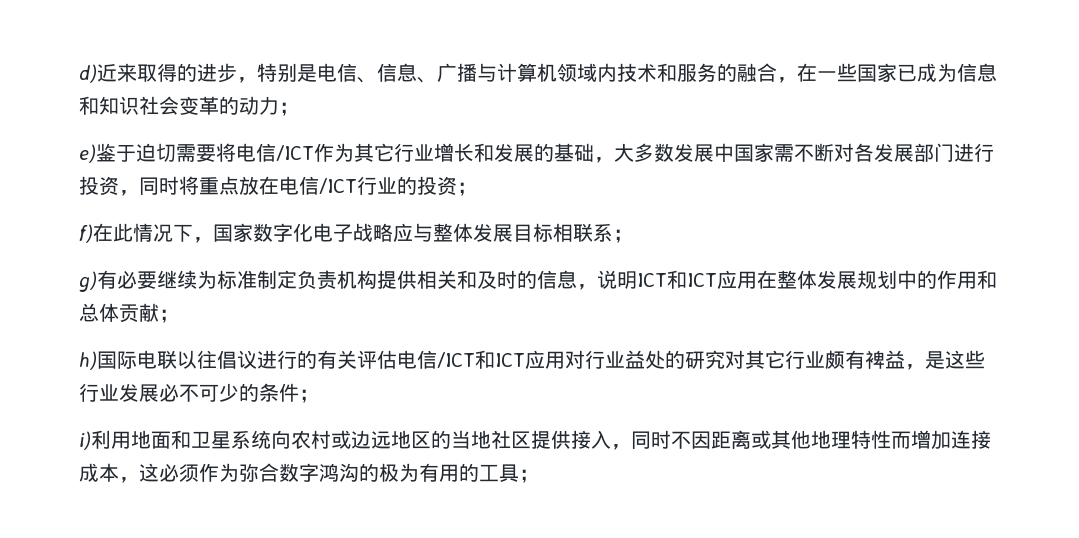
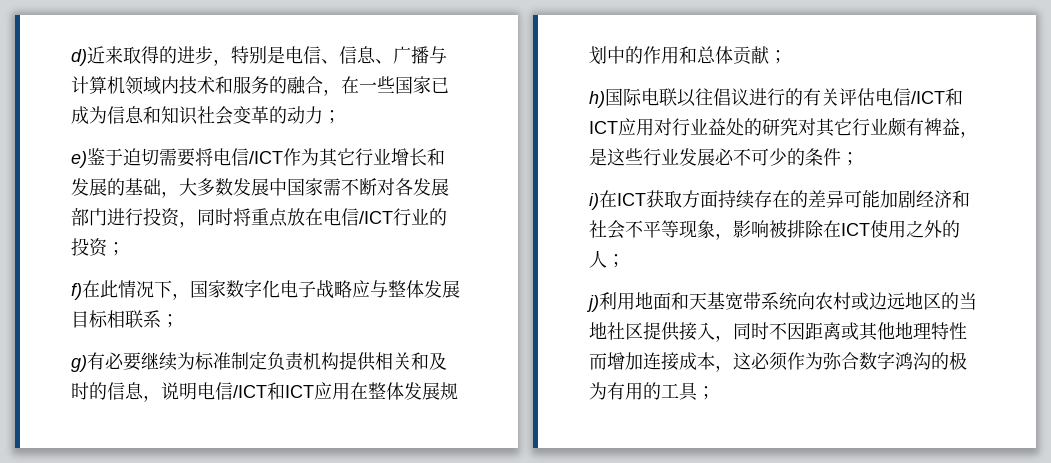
[637,273,667,287] ICT -> [197,382,267,400] 电信/ICT
(91, 440) none -> [599,190,970,209] [589,220,960,240] [589,250,625,268] [586,295,599,312] 在ICT获取方面持续存在的差异可能加剧经济和社会不平等现象，影响被排除在ICT使用之外的人； // j)
[191,431,231,449] 卫星 -> [689,292,761,310] 天基宽带

